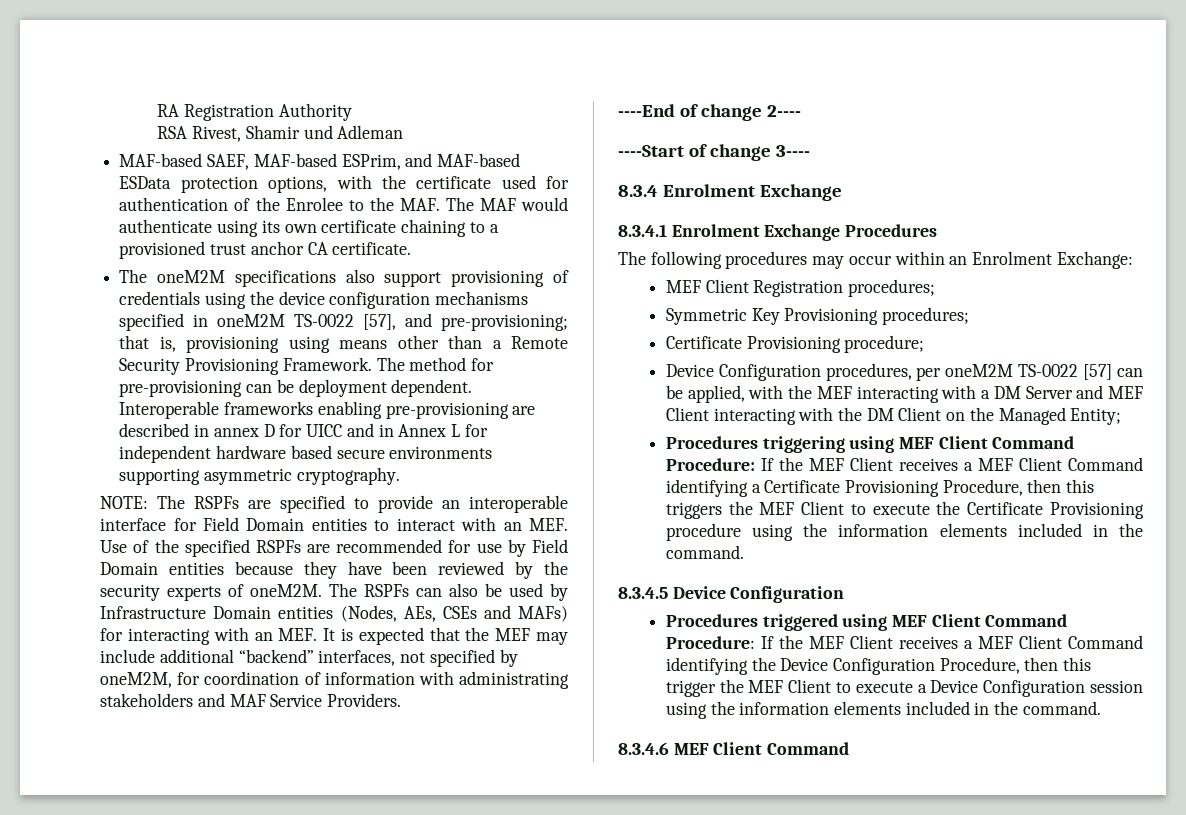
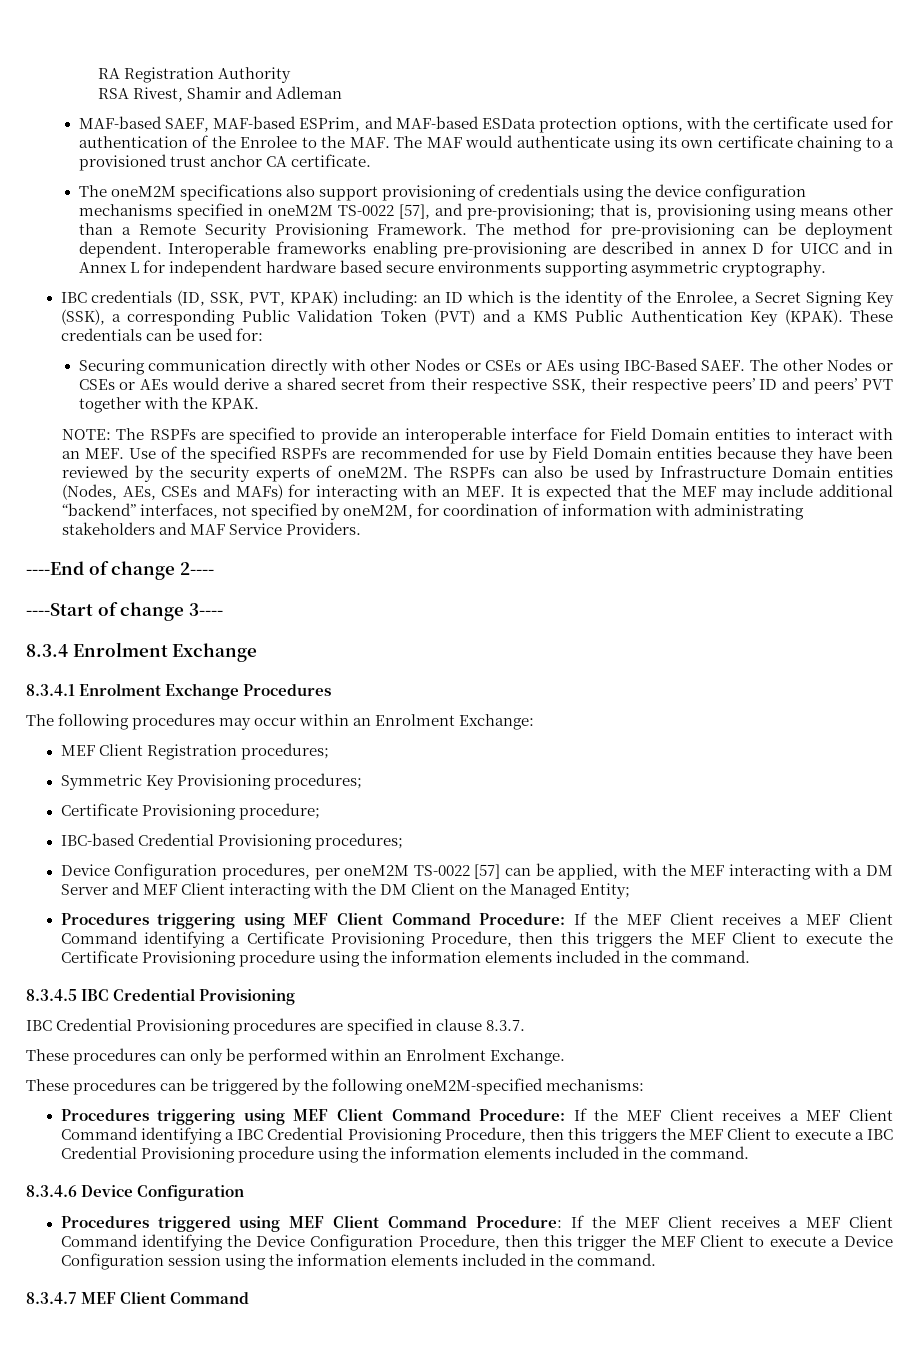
[303,125,333,139] und -> [245,86,274,99] and
(400, 476) none -> [60,290,895,307] [60,309,894,326] [60,328,263,341] [78,358,893,375] [78,377,893,394] [78,397,259,413] // IBC credentials (ID, SSK, PVT, KPAK) including: an ID which is the identity of the Enrolee, a Secret Signing Key (SSK), a corresponding Public Validation Token (PVT) and a KMS Public Authentication Key (KPAK). These credentials can be used for: // Securing communication directly with other Nodes or CSEs or AEs using IBC-Based SAEF. The other Nodes or CSEs or AEs would derive a shared secret from their respective SSK, their respective peers’ ID and peers’ PVT together with the KPAK.
(925, 344) none -> [60,833,403,850] // IBC-based Credential Provisioning procedures;
(668, 593) none -> [81,988,296,1005] [26,1018,526,1035] [26,1048,566,1065] [26,1078,645,1095] [60,1108,894,1125] [60,1127,893,1144] [60,1146,750,1163] [26,1185,77,1197] IBC Credential Provisioning // IBC Credential Provisioning procedures are specified in clause 8.3.7. // These procedures can only be performed within an Enrolment Exchange. // These procedures can be triggered by the following oneM2M-specified mechanisms: // Procedures triggering using MEF Client Command Procedure: If the MEF Client receives a MEF Client Command identifying a IBC Credential Provisioning Procedure, then this triggers the MEF Client to execute a IBC Credential Provisioning procedure using the information elements included in the command. // 8.3.4.6
[618,742,669,755] 8.3.4.6 -> [26,1292,77,1304] 8.3.4.7

